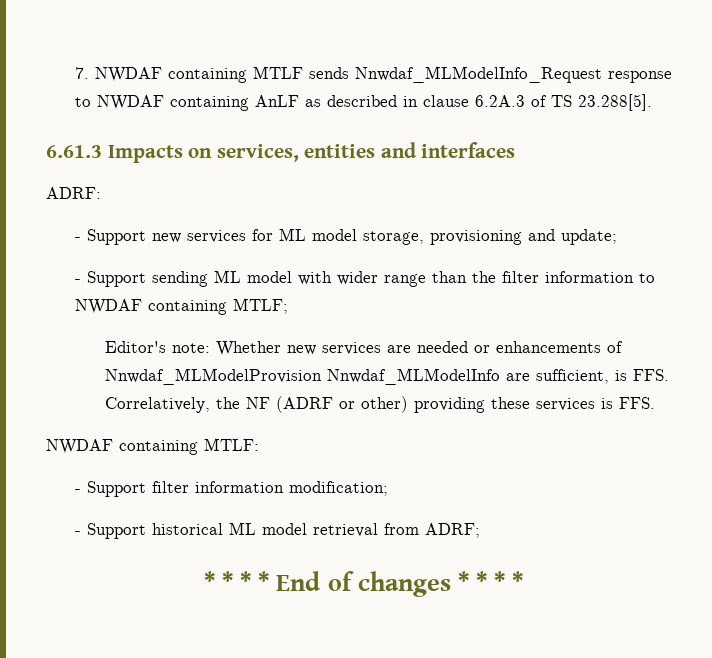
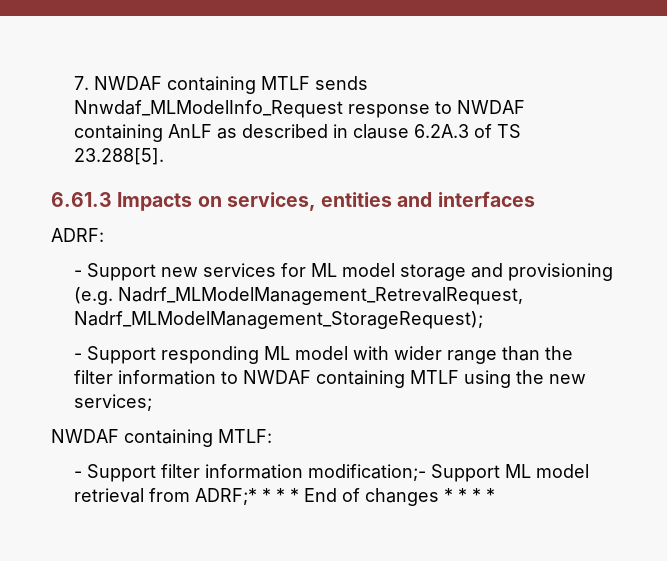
[363,229,618,245] [75,271,209,287] storage, provisioning and update; // - Support sending -> [400,263,614,281] [74,287,524,305] [74,311,484,329] [74,346,260,364] storage and provisioning (e.g. Nadrf_MLModelManagement_RetrevalRequest, Nadrf_MLModelManagement_StorageRequest); // - Support responding
[233,298,289,314] [104,341,623,356] [104,368,669,385] [104,396,655,413] MTLF; // Editor's note: Whether new services are needed or enhancements of Nnwdaf_MLModelProvision Nnwdaf_MLModelInfo are sufficient, is FFS. Correlatively, the NF (ADRF or other) providing these services is FFS. -> [410,370,587,388] [74,394,153,411] MTLF using the new services;
[289,481,389,496] [75,523,224,539] modification; // - Support historical -> [308,464,501,482] modification;- Support
[425,523,481,538] [204,571,216,591] ADRF; // * -> [195,488,258,505] ADRF;*

